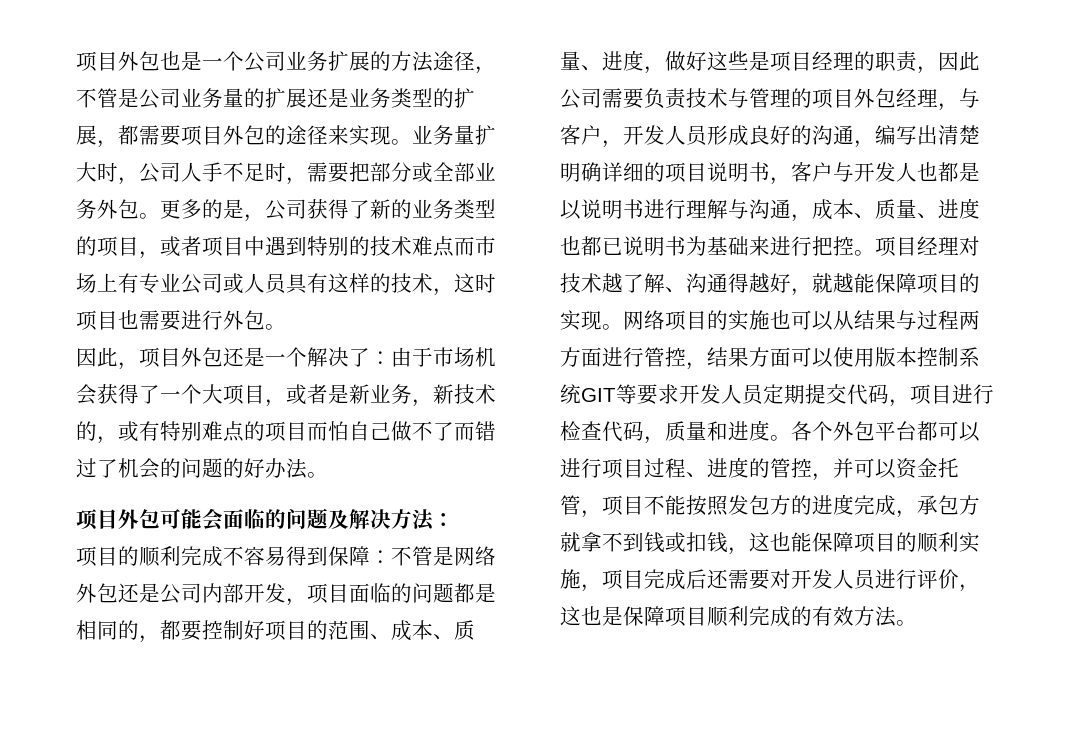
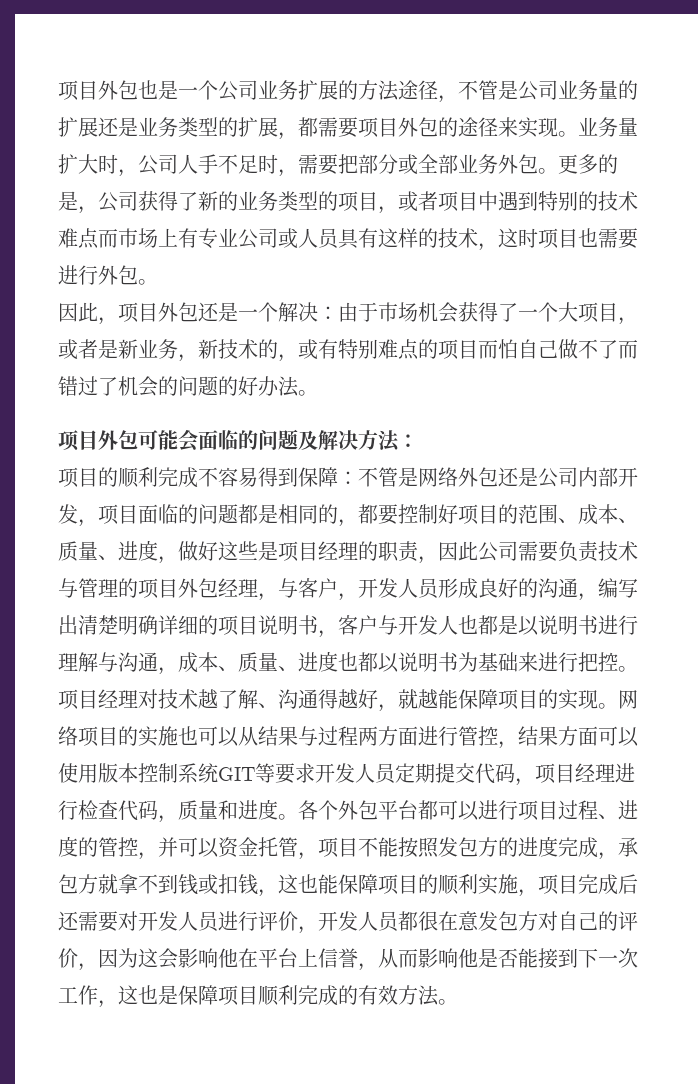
[349,348,370,367] 了 -> (318, 312) none
[602,237,623,255] 已 -> [378,653,399,673] 以
(952, 394) none -> [575,763,615,782] 经理
(980, 588) none -> [318,911,638,932] [58,948,638,971] [58,985,118,1008] 开发人员都很在意发包方对自己的评价，因为这会影响他在平台上信誉，从而影响他是否能接到下一次工作，

